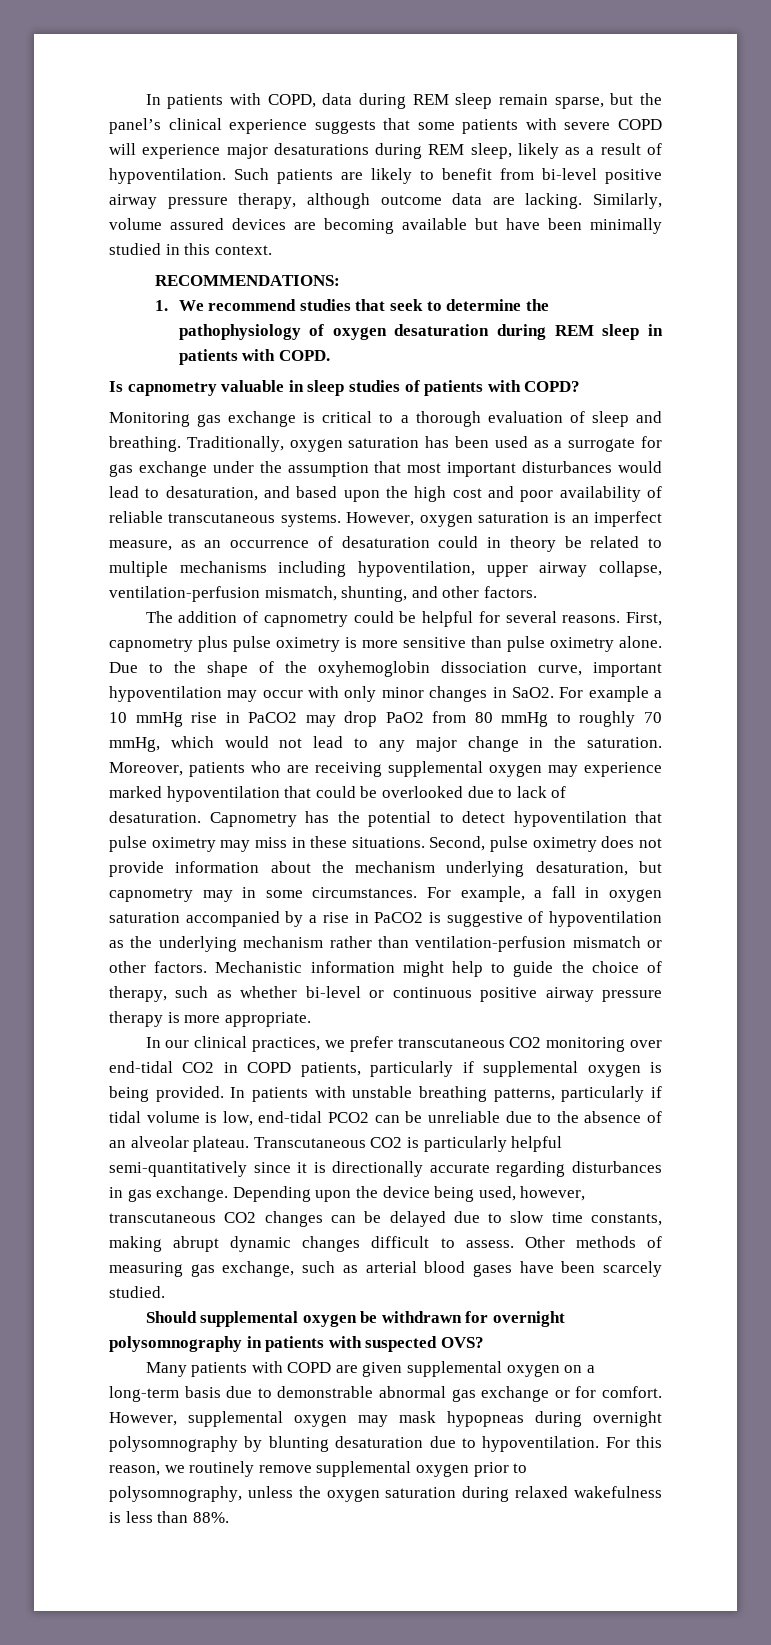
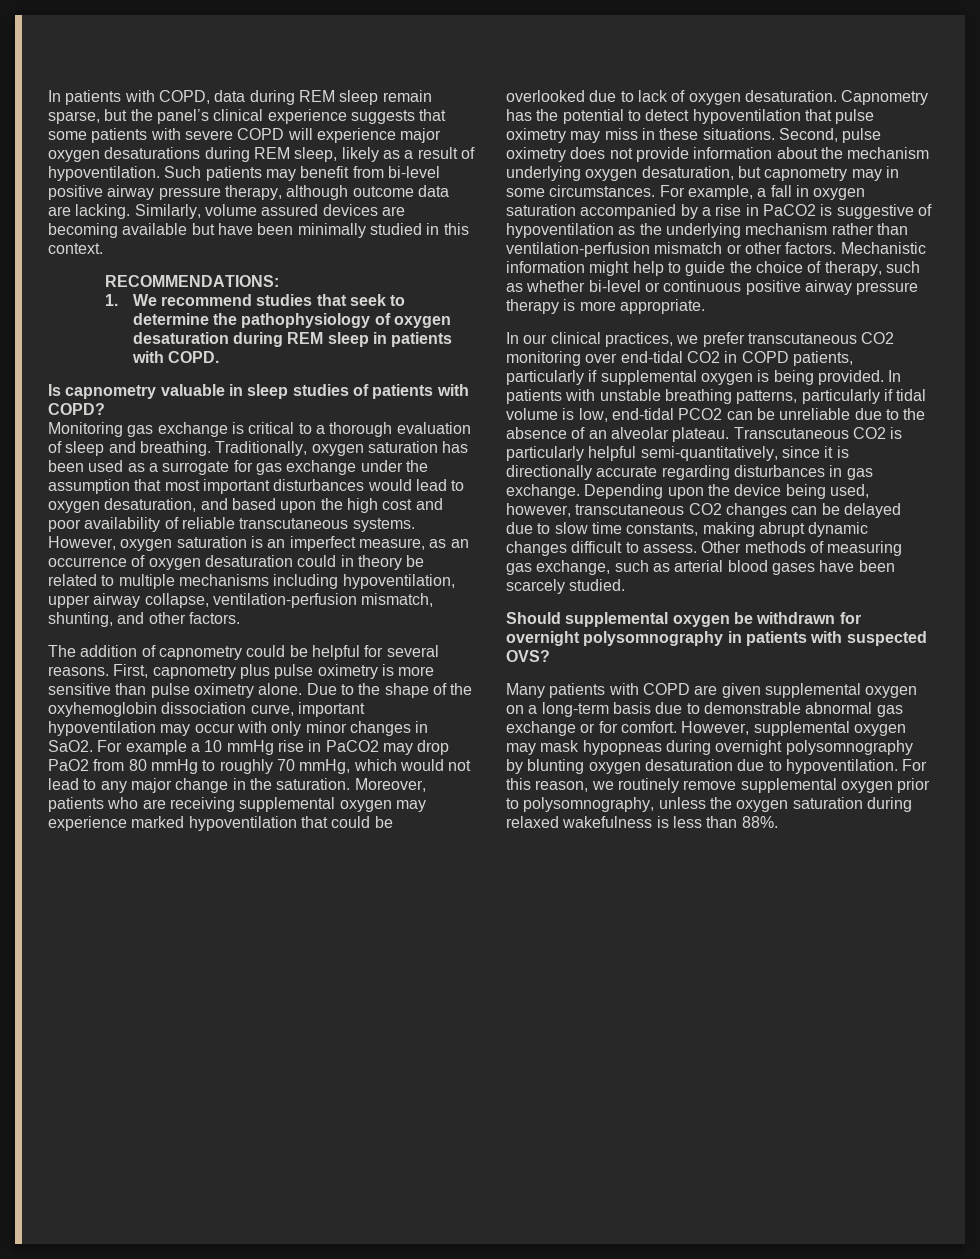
(268, 151) none -> [48,150,100,162] oxygen
[341,168,434,184] are likely to -> [265,169,296,181] may
(160, 493) none -> [48,501,100,513] oxygen
(333, 542) none -> [148,558,201,570] oxygen
(567, 792) none -> [688,93,741,105] oxygen
(525, 869) none -> [585,169,638,181] oxygen
[109,1161,247,1177] semi-quantitatively -> [640,446,778,461] semi-quantitatively,
(329, 1444) none -> [588,762,641,774] oxygen

